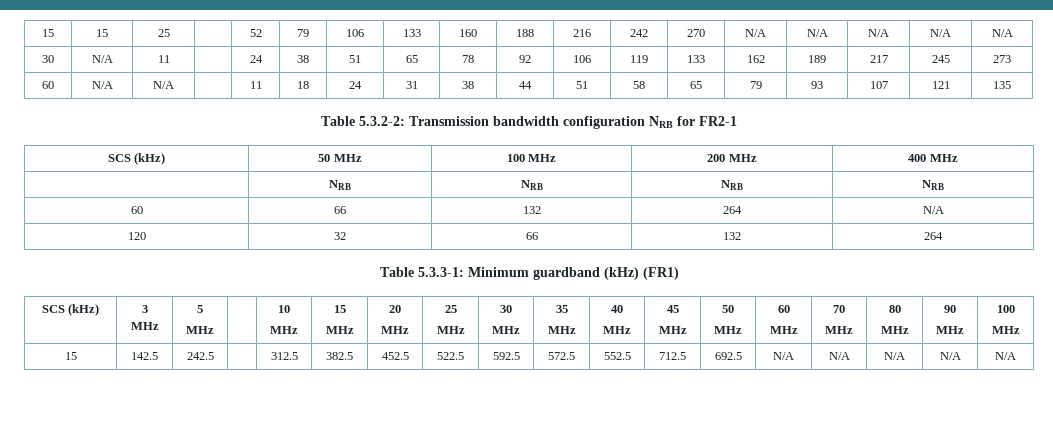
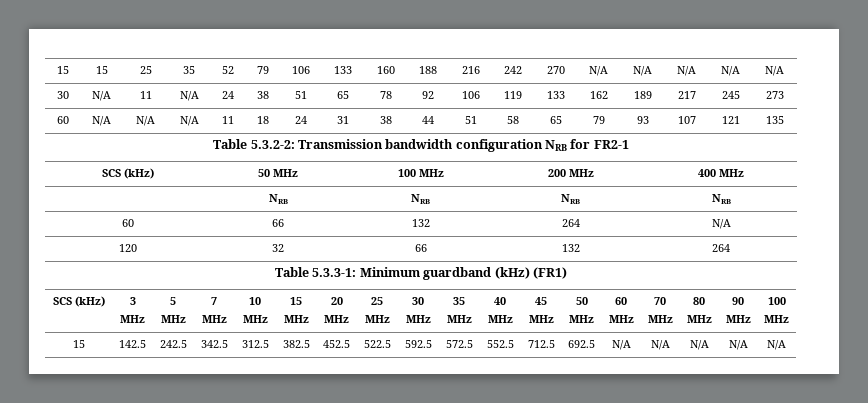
(170, 33) none -> [183,66,195,74] 35
(170, 59) none -> [179,91,199,101] N/A
(174, 85) none -> [179,116,199,126] N/A
(214, 330) none -> [211,297,217,305] [201,315,227,323] 7 // MHz
(214, 356) none -> [200,340,228,348] 342.5

